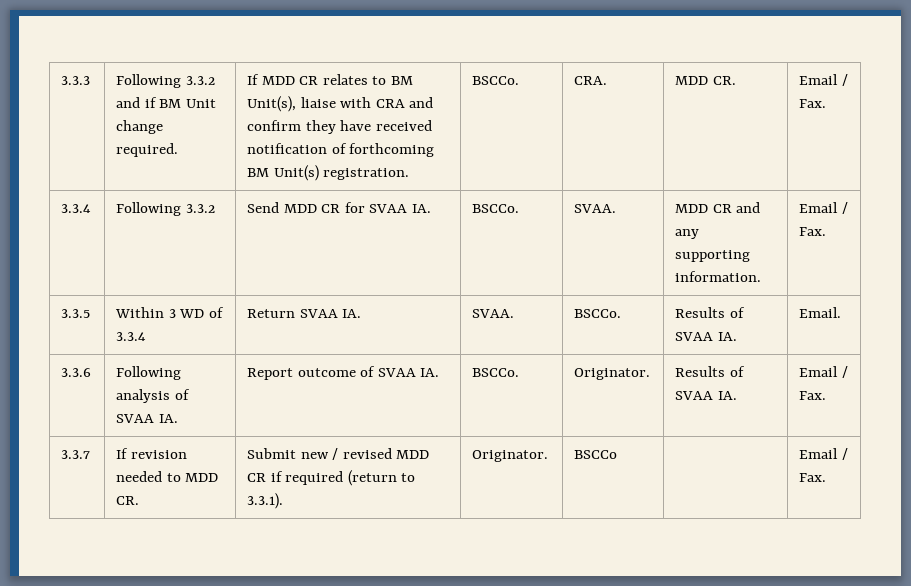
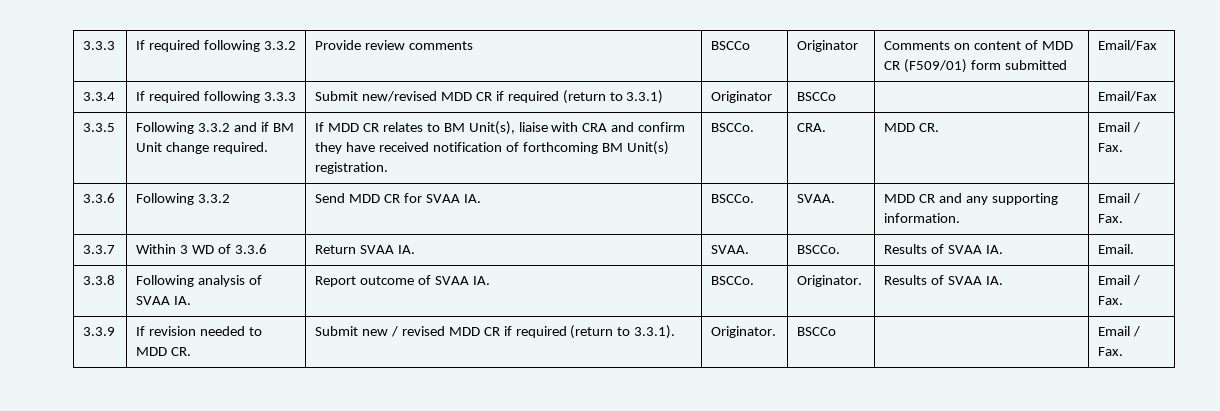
[61,76,91,85] 3.3.3 -> [83,41,116,50] [136,40,296,52] [315,40,473,50] [711,41,751,50] [797,40,859,52] [884,40,1073,50] [884,59,1067,73] [1098,40,1158,51] [83,92,116,101] [136,91,296,103] [315,90,664,104] [711,91,773,103] [797,92,837,101] [1098,91,1158,102] [83,123,116,132] 3.3.3 | If required following 3.3.2 | Provide review comments | BSCCo | Originator | Comments on content of MDD CR (F509/01) form submitted | Email/Fax // 3.3.4 | If required following 3.3.3 | Submit new/revised MDD CR if required (return to 3.3.1) | Originator | BSCCo | | Email/Fax // 3.3.5
[61,204,92,213] 3.3.4 -> [83,193,116,203] 3.3.6
[61,309,91,318] 3.3.5 -> [83,245,116,254] 3.3.7
[116,332,147,341] 3.3.4 -> [234,244,267,254] 3.3.6
[61,368,92,377] 3.3.6 -> [83,275,116,285] 3.3.8
[61,450,91,459] 3.3.7 -> [83,327,116,336] 3.3.9

